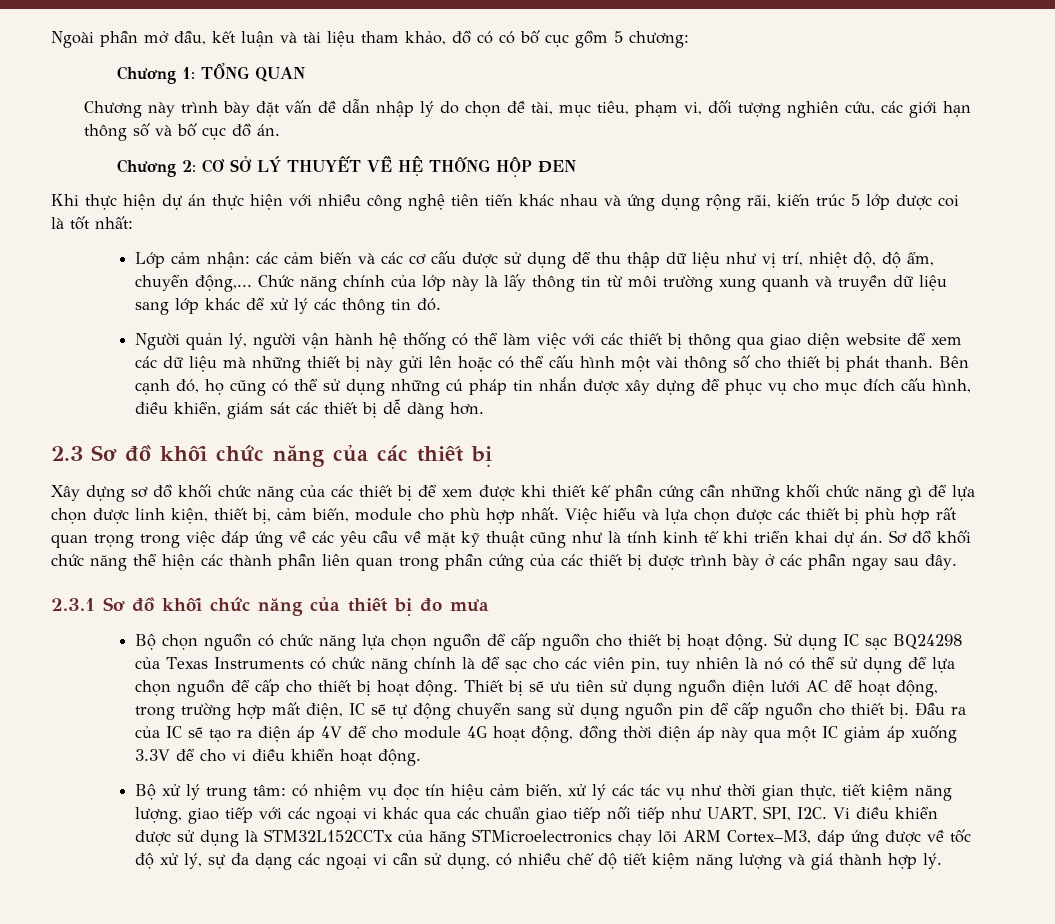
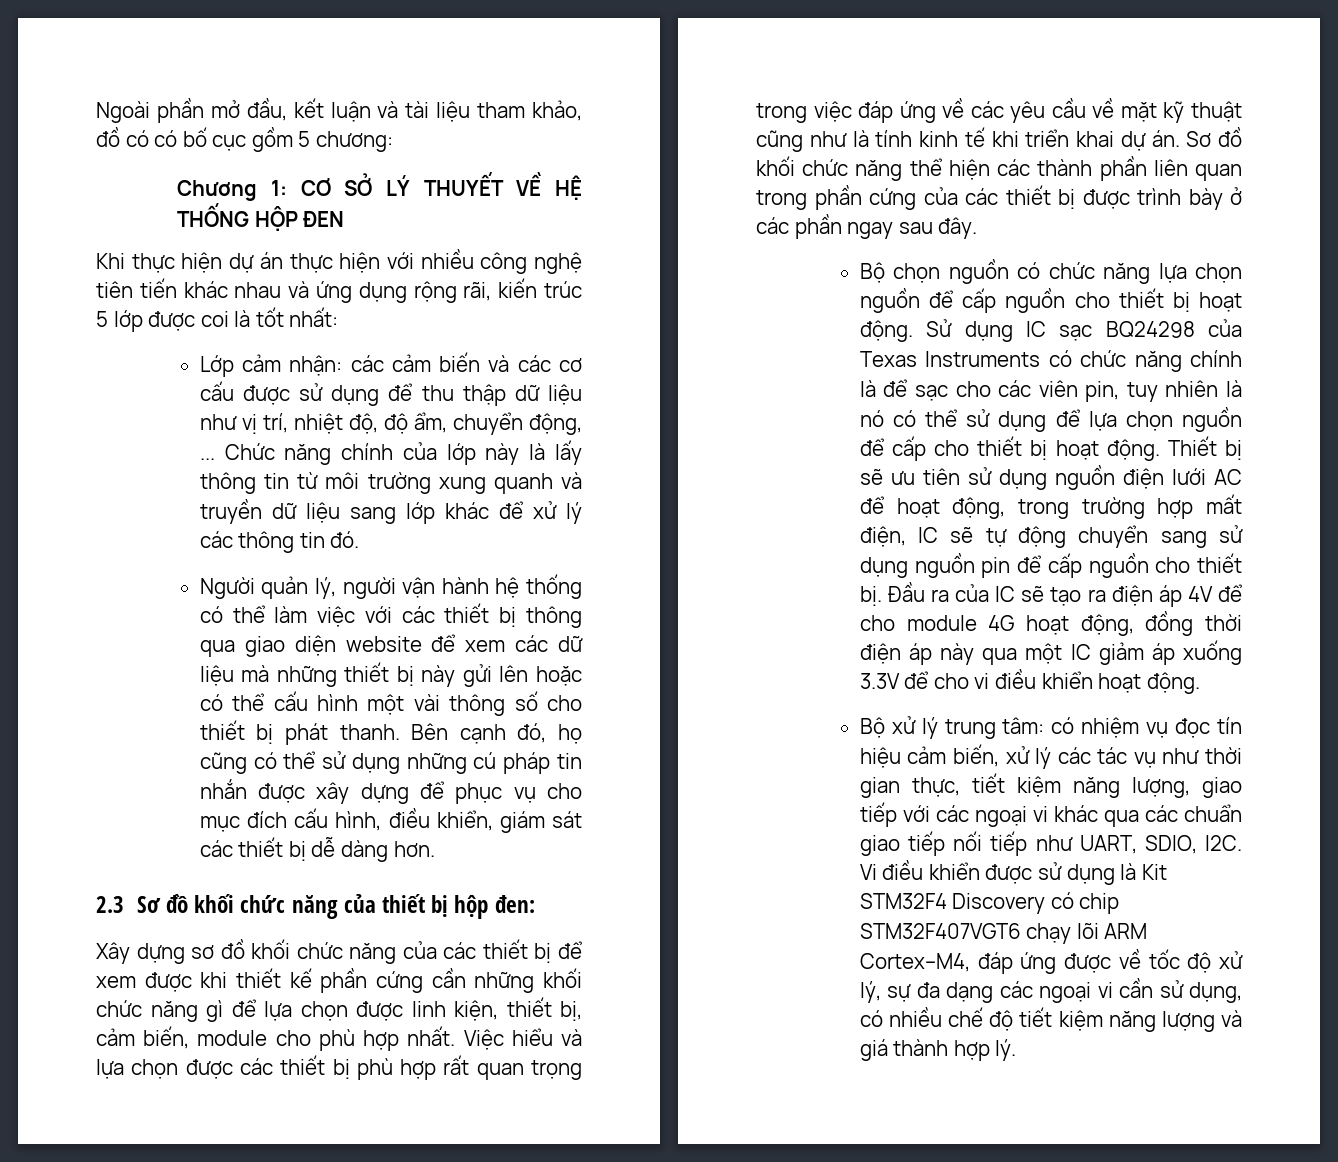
[200,63,305,82] [83,99,971,118] [83,123,280,141] [116,159,196,177] TỔNG QUAN // Chương này trình bày đặt vấn đề dẫn nhập lý do chọn đề tài, mục tiêu, phạm vi, đối tượng nghiên cứu, các giới hạn thông số và bố cục đồ án. // Chương 2: -> (287, 188) none
[194,275,252,292] động,... -> [529,413,582,435] [199,458,215,460] động, ...
[377,445,493,467] các thiết bị -> [381,894,535,919] thiết bị hộp đen:
[51,597,490,616] // 2.3.1 Sơ đồ khối chức năng của thiết bị đo mưa -> (978, 228) none
[762,806,791,821] SPI, -> [1144,835,1197,854] SDIO,
[263,829,612,847] STM32L152CCTx của hãng STMicroelectronics -> [1141,864,1167,880] [859,892,1120,914] [859,923,1021,939] Kit STM32F4 Discovery có chip STM32F407VGT6
[726,830,811,844] Cortex–M3, -> [859,953,970,972] Cortex–M4,

